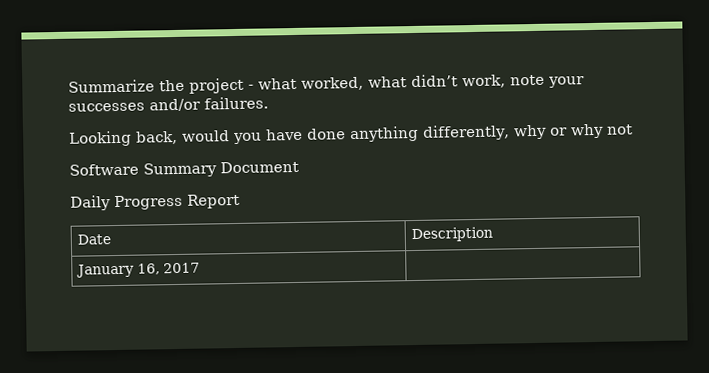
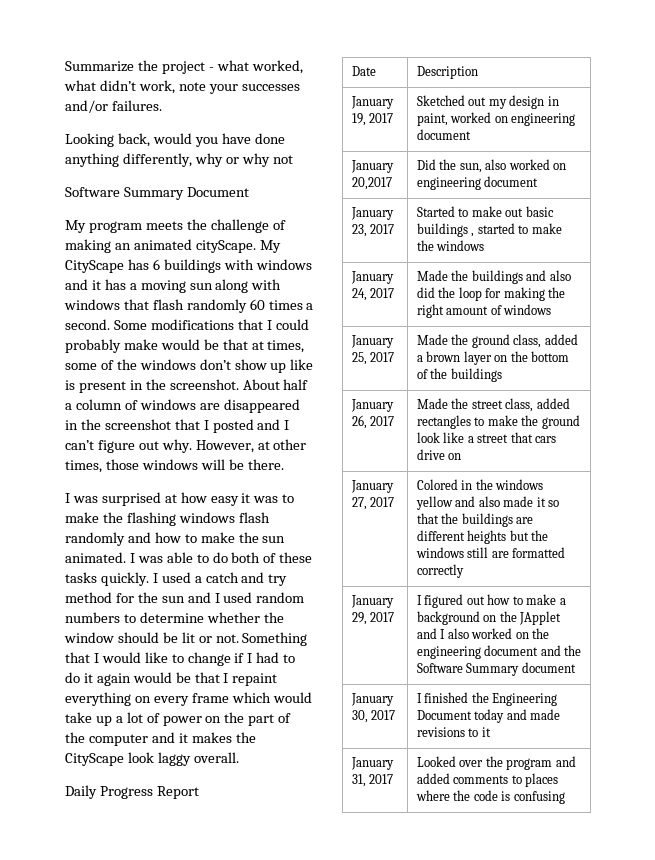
(299, 167) none -> [65,219,286,233] [65,239,281,253] [65,259,312,273] [65,279,282,293] [64,299,314,313] [65,319,309,330] [65,339,305,353] [65,359,314,373] [65,379,309,393] [65,399,300,413] [65,419,290,433] [65,439,307,453] [65,459,284,473] [65,492,295,506] [65,512,270,526] [65,532,286,546] [65,552,313,563] [65,572,288,586] [65,592,305,603] [65,612,284,623] [64,632,308,646] [65,652,296,666] [65,672,278,686] [65,692,312,706] [65,712,292,726] [65,732,256,746] [65,752,239,766] // My program meets the challenge of making an animated cityScape. My CityScape has 6 buildings with windows and it has a moving sun along with windows that flash randomly 60 times a second. Some modifications that I could probably make would be that at times, some of the windows don’t show up like is present in the screenshot. About half a column of windows are disappeared in the screenshot that I posted and I can’t figure out why. However, at other times, those windows will be there. // I was surprised at how easy it was to make the flashing windows flash randomly and how to make the sun animated. I was able to do both of these tasks quickly. I used a catch and try method for the sun and I used random numbers to determine whether the window should be lit or not. Something that I would like to change if I had to do it again would be that I repaint everything on every frame which would take up a lot of power on the part of the computer and it makes the CityScape look laggy overall.
[137,262,201,275] 16, 2017 | -> [351,113,394,126] [416,95,559,109] [416,112,576,126] [416,129,471,140] [350,160,394,173] [351,177,392,190] [416,159,567,173] [416,176,539,190] [350,207,394,220] [351,224,395,237] [416,206,554,217] [416,223,562,237] [416,240,485,251] [350,271,394,284] [351,288,395,301] [416,270,571,284] [416,287,566,301] [416,304,552,318] [350,335,394,348] [351,352,395,365] [416,334,578,348] [416,351,570,365] [416,368,502,382] [350,399,394,412] [351,415,395,429] [416,398,570,412] [416,415,580,429] [416,432,557,443] [416,449,462,460] [350,480,394,493] [351,497,395,510] [416,479,544,490] [415,496,560,510] [416,513,534,527] [416,530,549,544] [415,547,566,558] [416,564,464,578] [350,595,394,608] [351,612,395,625] [416,594,566,608] [416,611,562,625] [416,628,550,639] [416,645,582,659] [416,662,576,676] [350,693,394,706] [351,710,396,723] [416,692,558,706] [416,709,561,723] [416,727,491,737] [350,757,394,770] [351,774,394,787] [416,756,576,770] [416,773,559,787] [415,790,565,804] 19, 2017 | Sketched out my design in paint, worked on engineering document // January 20,2017 | Did the sun, also worked on engineering document // January 23, 2017 | Started to make out basic buildings , started to make the windows // January 24, 2017 | Made the buildings and also did the loop for making the right amount of windows // January 25, 2017 | Made the ground class, added a brown layer on the bottom of the buildings // January 26, 2017 | Made the street class, added rectangles to make the ground look like a street that cars drive on // January 27, 2017 | Colored in the windows yellow and also made it so that the buildings are different heights but the windows still are formatted correctly // January 29, 2017 | I figured out how to make a background on the JApplet and I also worked on the engineering document and the Software Summary document // January 30, 2017 | I finished the Engineering Document today and made revisions to it // January 31, 2017 | Looked over the program and added comments to places where the code is confusing

